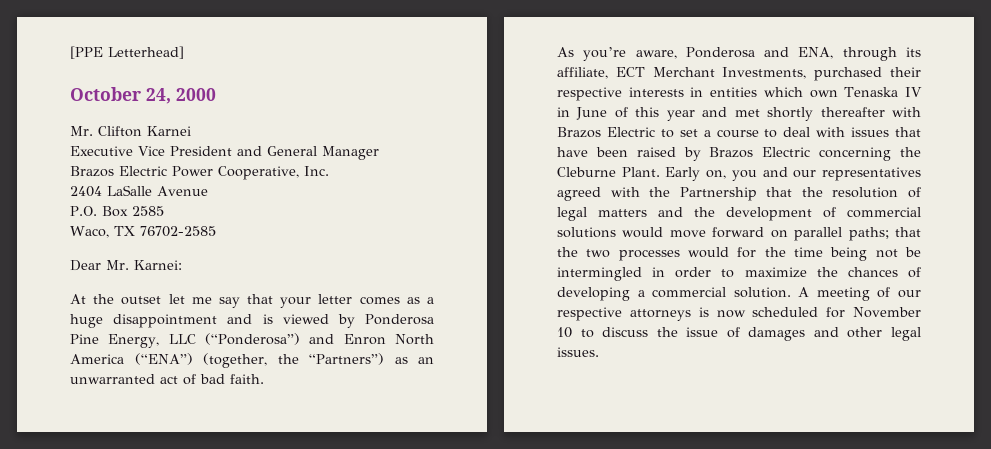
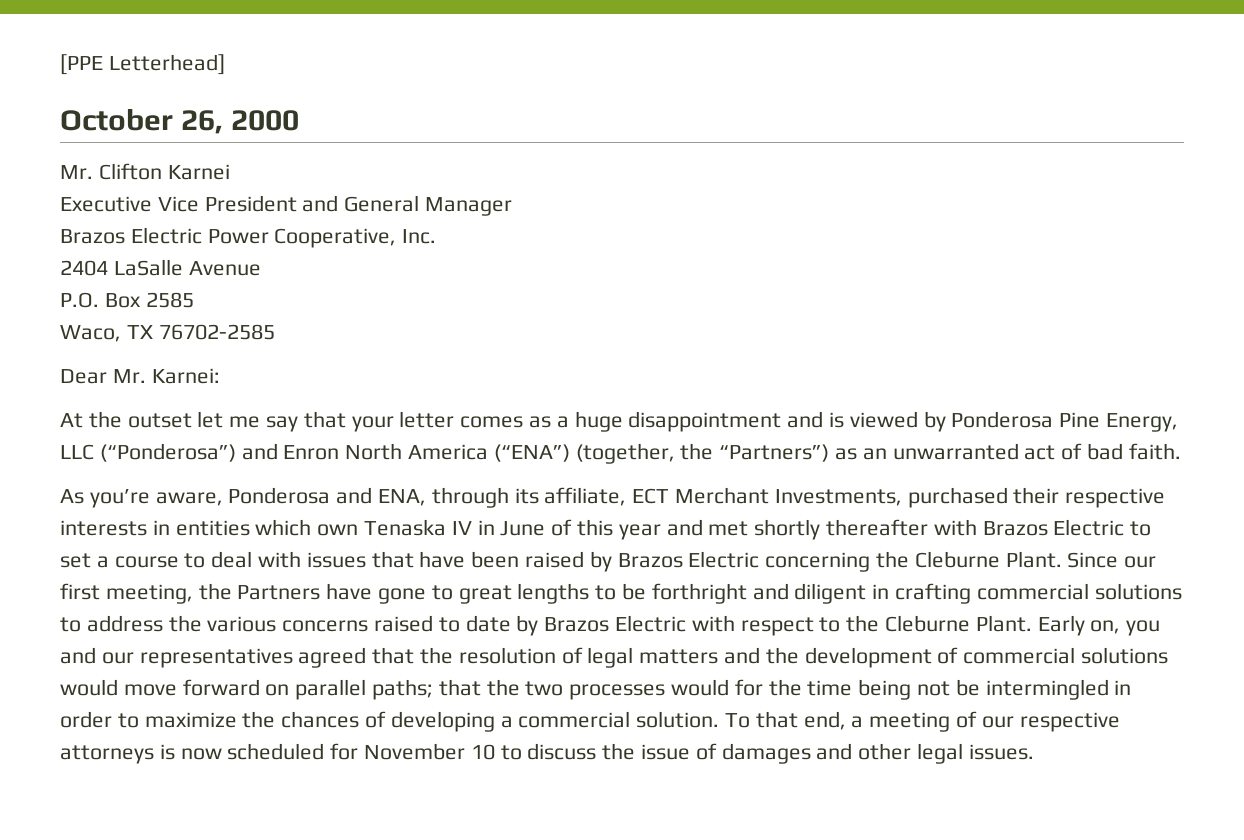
[146,88,171,104] 24, -> [181,110,224,134] 26,
(660, 172) none -> [1067,552,1157,568] [60,583,1182,604] [60,615,1032,636] Since our first meeting, the Partners have gone to great lengths to be forthright and diligent in crafting commercial solutions to address the various concerns raised to date by Brazos Electric with respect to the Cleburne Plant.
[610,187,757,201] with the Partnership -> (367, 657) none
[798,287,810,297] A -> [725,711,864,730] To that end, a

